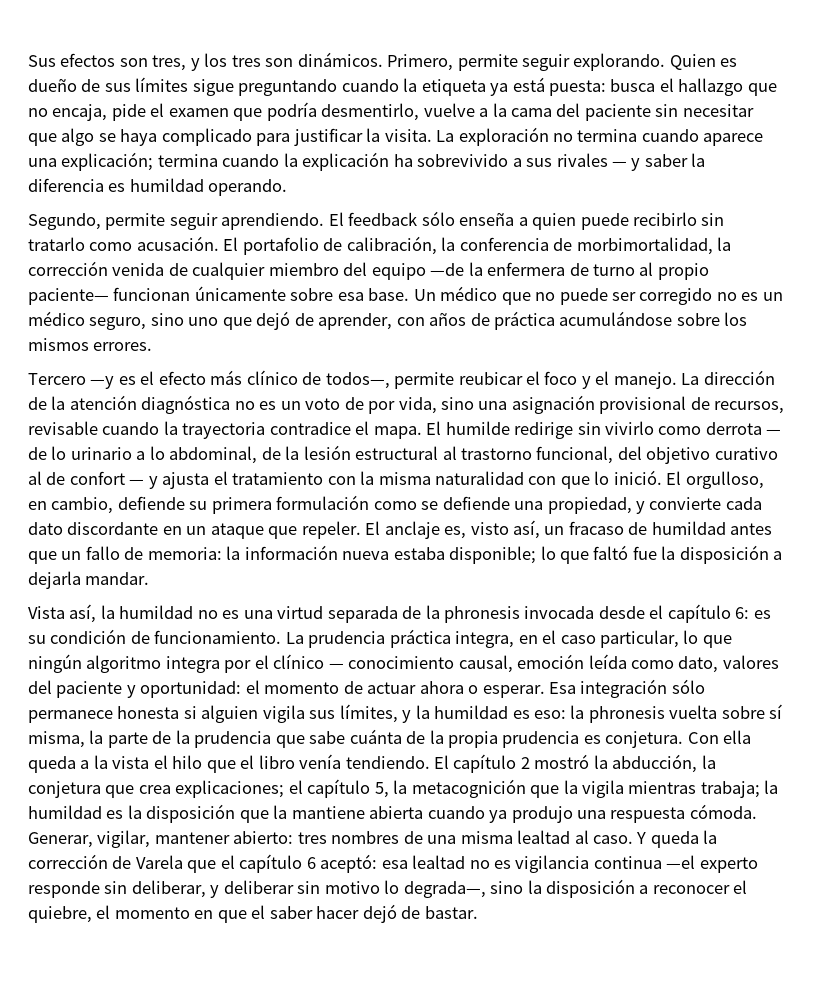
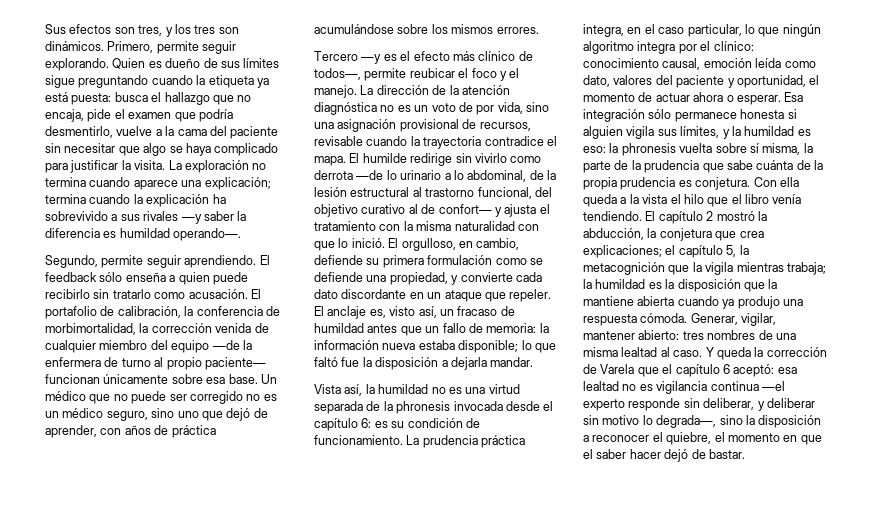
[612,158,641,171] — y -> [181,214,202,224] —y
[208,179,288,196] operando. -> [173,228,242,241] operando—.
[766,429,782,435] [28,447,47,460] — de -> [356,170,384,180] —de
[69,471,145,485] confort — -> [438,204,492,214] confort—
[273,654,344,669] clínico — -> [713,41,754,51] clínico:
[140,681,242,698] oportunidad: -> [736,75,806,88] oportunidad,

